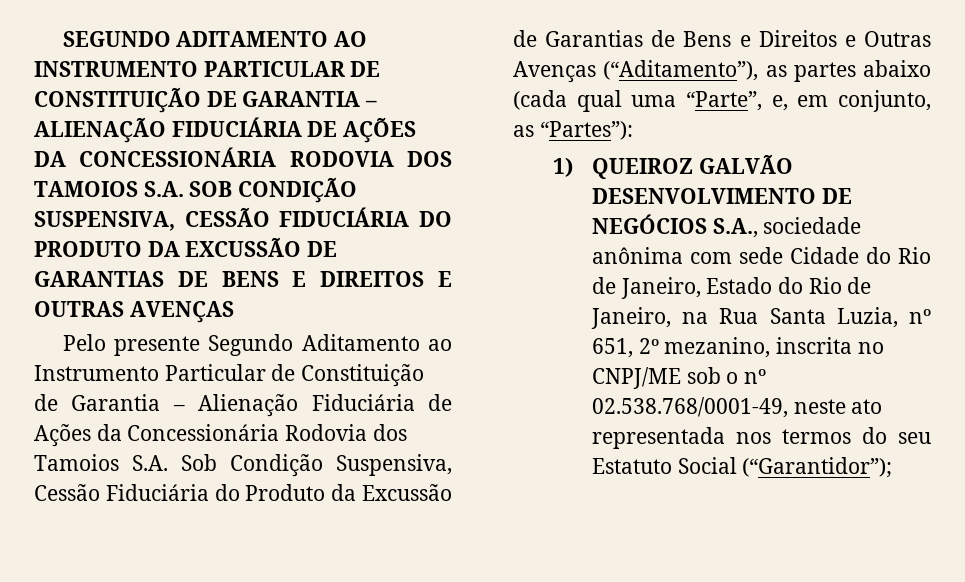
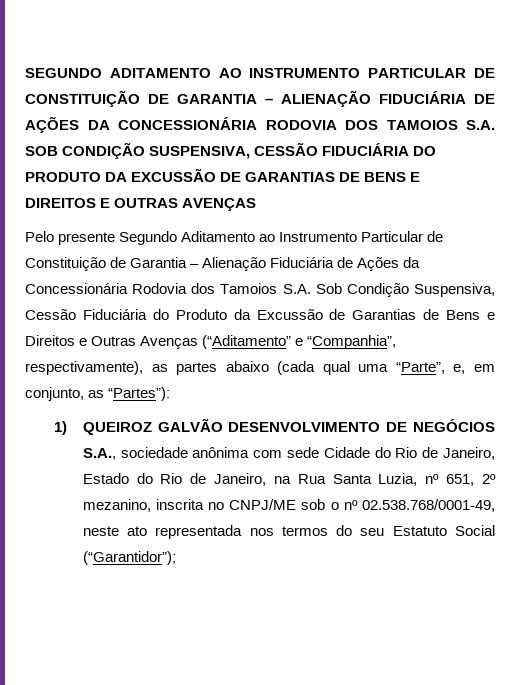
[603,60,759,81] (“Aditamento”), -> [202,335,397,349] [25,361,143,375] (“Aditamento” e “Companhia”, respectivamente),

